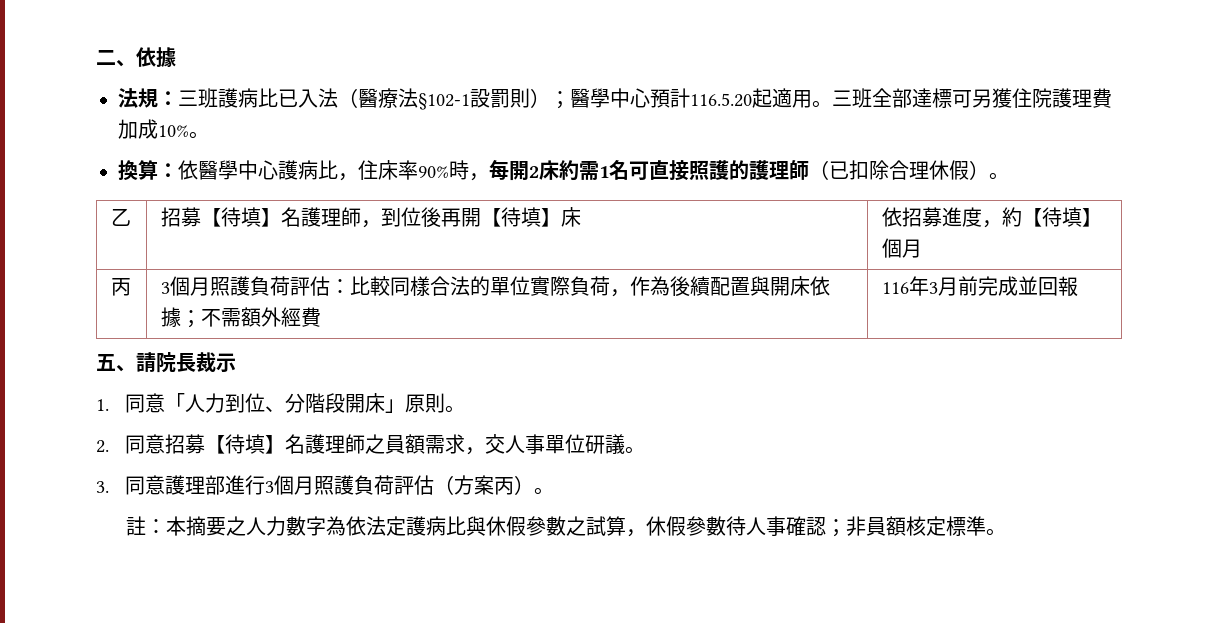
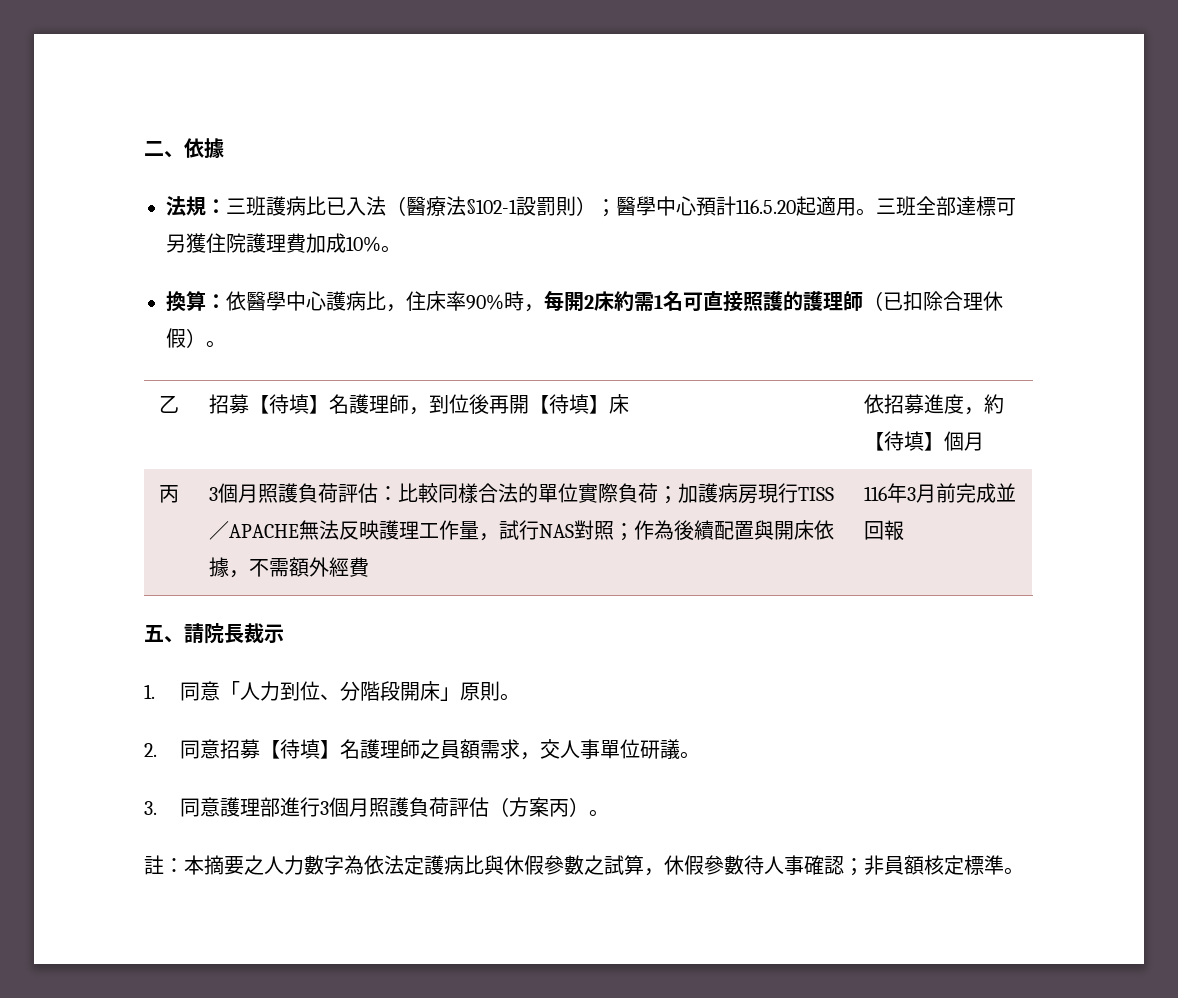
[609,289,630,297] ， -> [657,483,834,504] [208,520,634,541] ；加護病房現行TISS／APACHE無法反映護理工作量，試行NAS對照；
[180,310,201,328] ； -> [228,570,249,578] ，

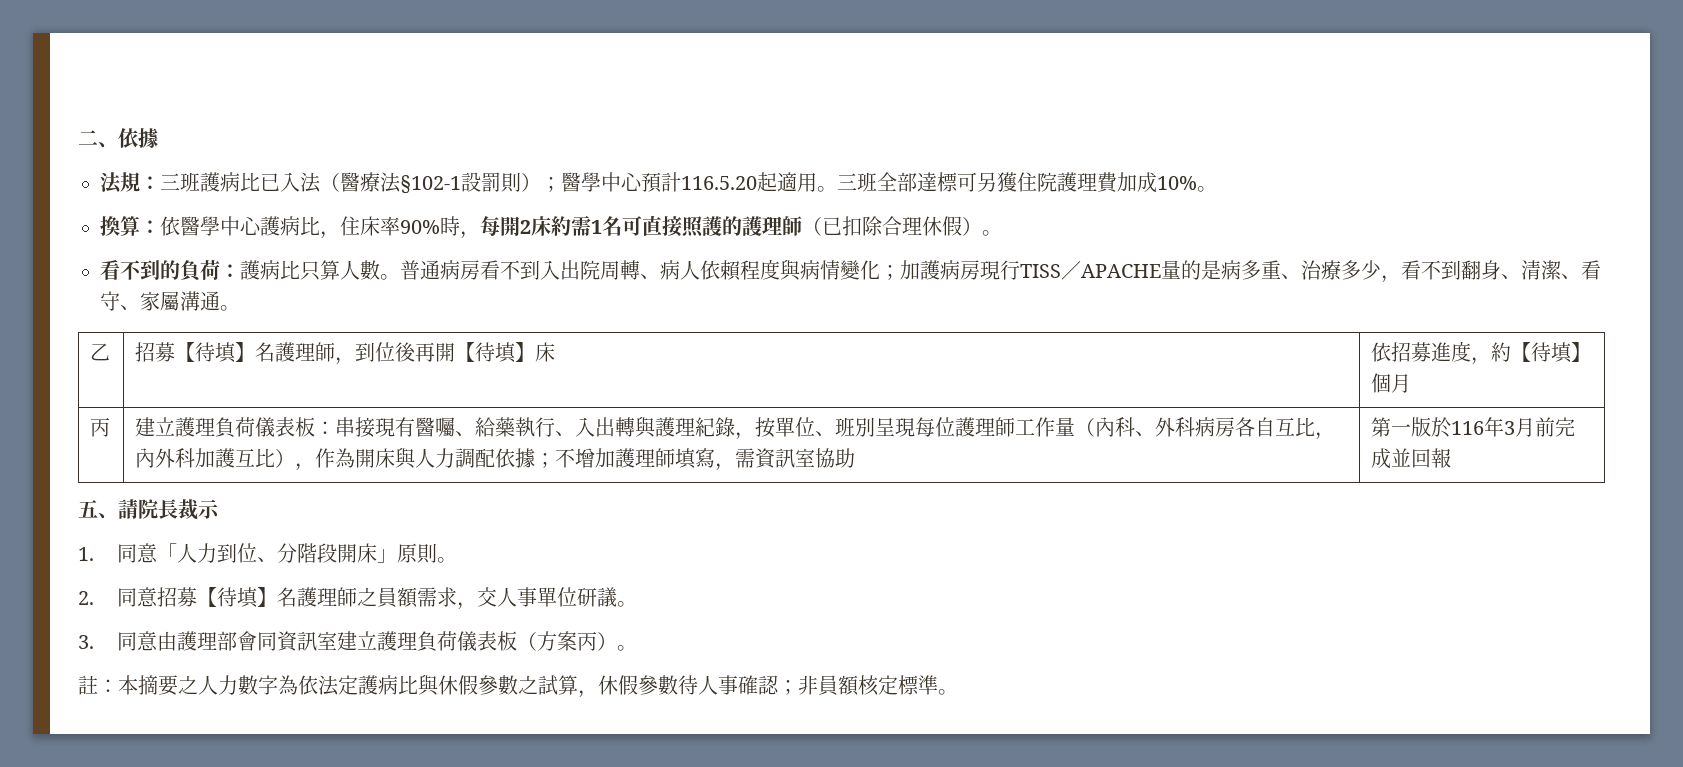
(226, 344) none -> [100,259,1601,283] [100,291,240,311] // 看不到的負荷：護病比只算人數。普通病房看不到入出院周轉、病人依賴程度與病情變化；加護病房現行TISS／APACHE量的是病多重、治療多少，看不到翻身、清潔、看守、家屬溝通。
[208,483,834,504] [208,520,834,541] [208,557,369,578] 3個月照護負荷評估：比較同樣合法的單位實際負荷；加護病房現行TISS／APACHE無法反映護理工作量，試行NAS對照；作為後續配置與開床依據，不需額外經費 | -> [135,416,1336,440] [135,447,856,471] [1371,417,1452,438] 建立護理負荷儀表板：串接現有醫囑、給藥執行、入出轉與護理紀錄，按單位、班別呈現每位護理師工作量（內科、外科病房各自互比，內外科加護互比），作為開床與人力調配依據；不增加護理師填寫，需資訊室協助 | 第一版於
[220,797,490,817] 護理部進行3個月照護負荷評估 -> [156,631,517,652] 由護理部會同資訊室建立護理負荷儀表板

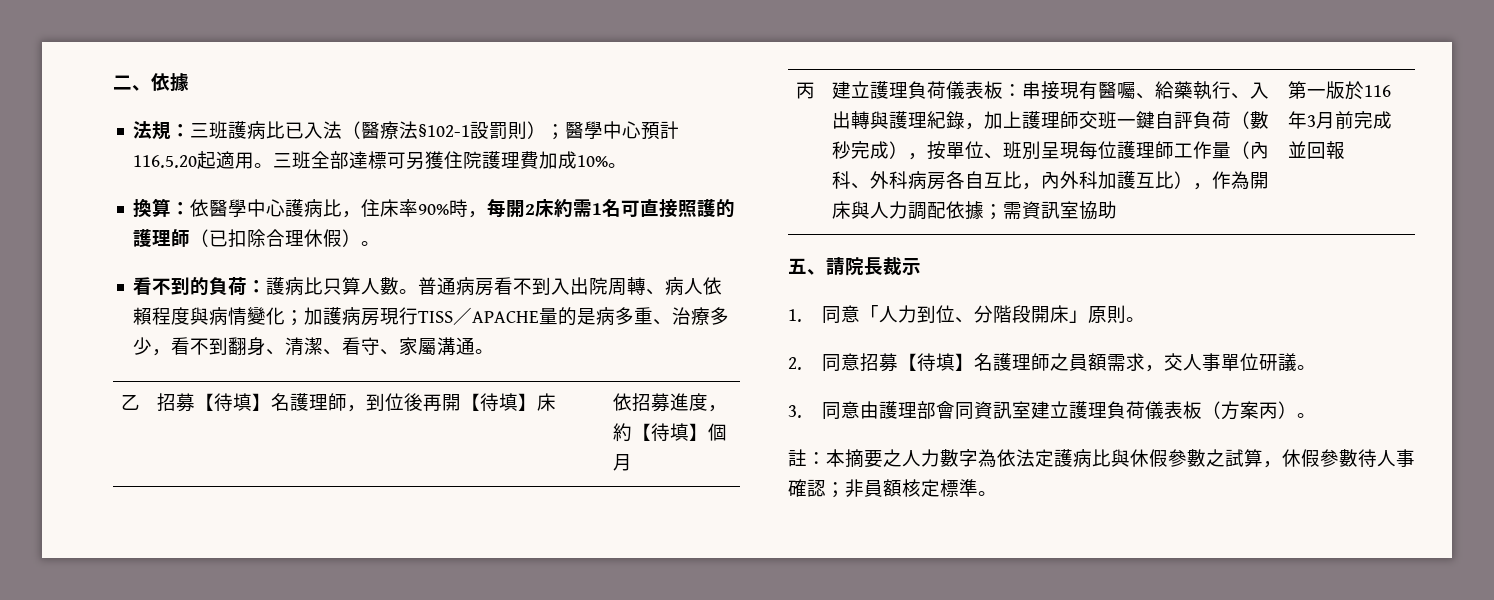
(756, 436) none -> [984,111,1270,129] [832,141,928,160] 加上護理師交班一鍵自評負荷（數秒完成），
[555,448,736,471] 不增加護理師填寫， -> (1004, 212) none

